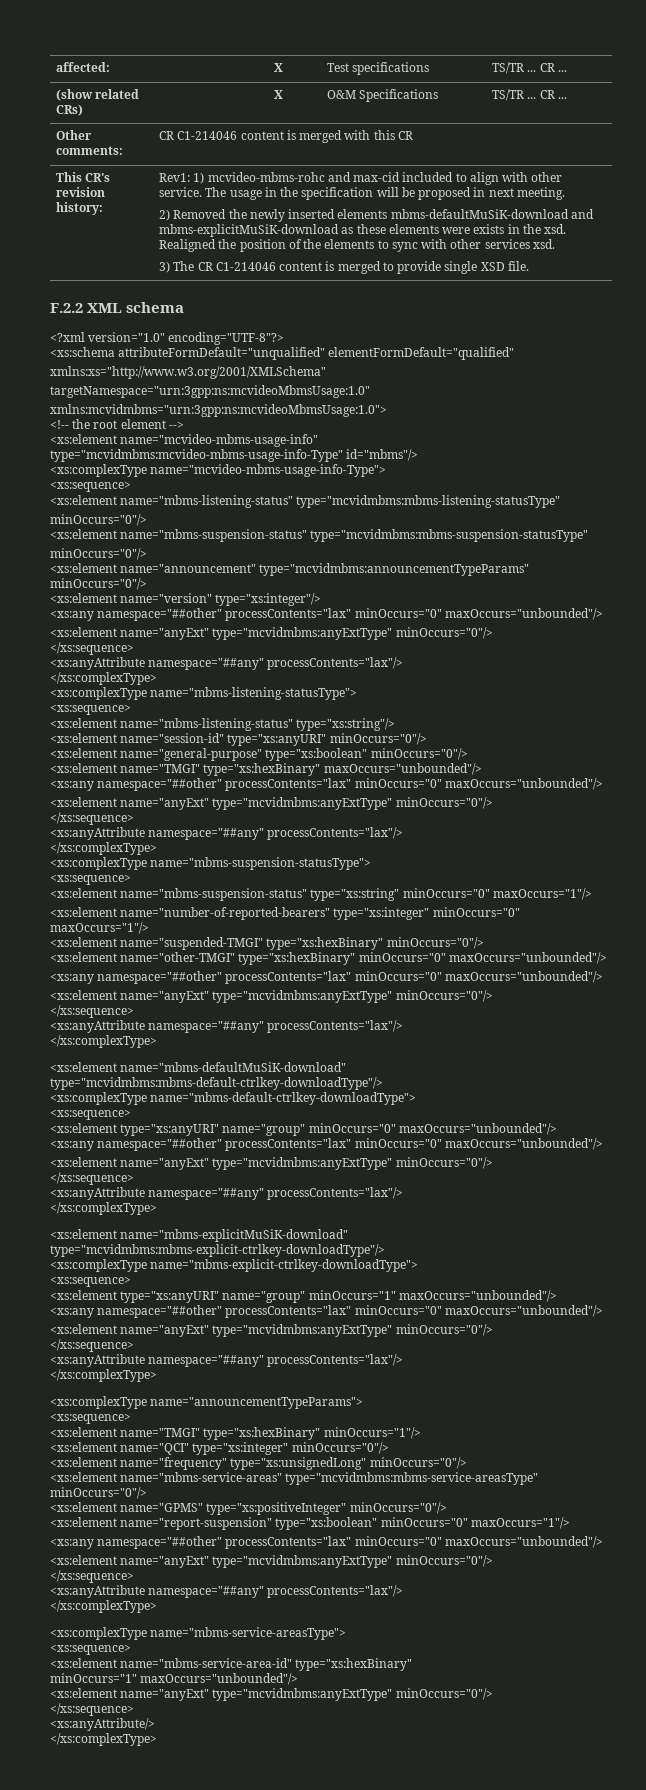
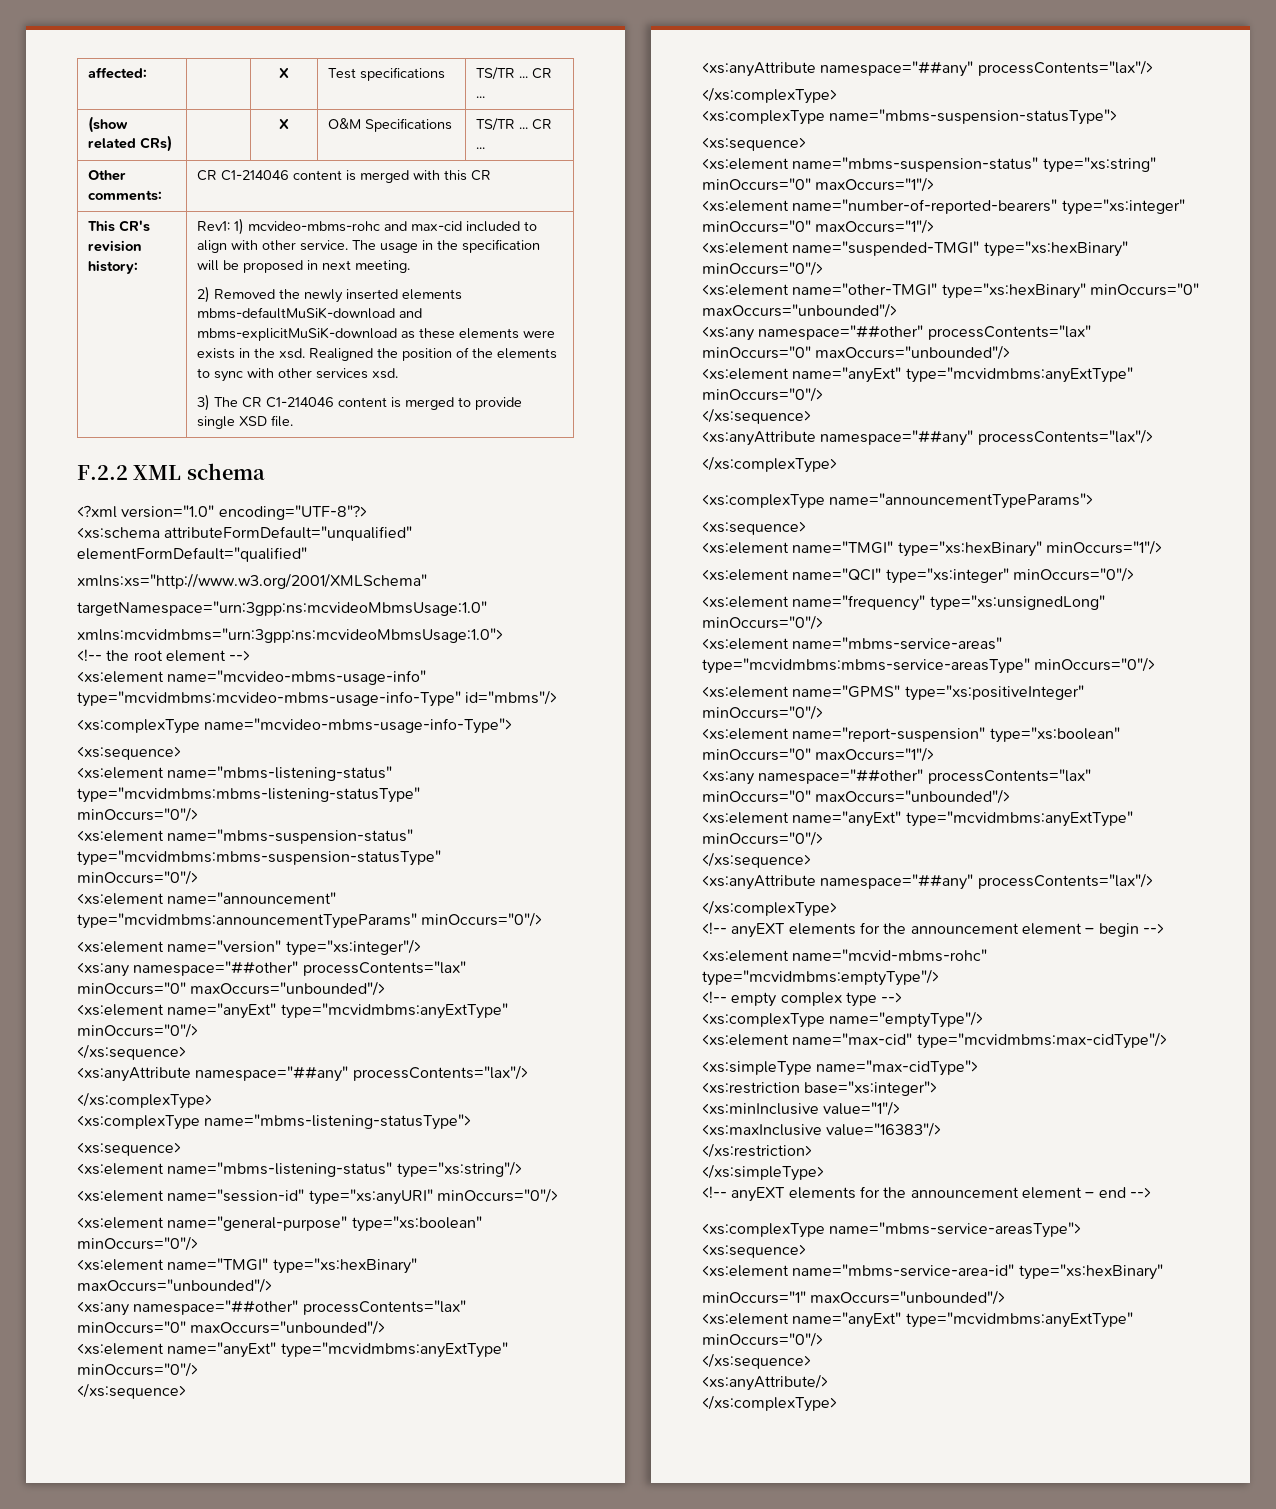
[50,1062,347,1072] [50,1077,383,1090] [50,1092,417,1105] [50,1109,131,1120] [50,1123,557,1136] [50,1138,603,1151] [50,1157,493,1170] [50,1172,134,1185] [50,1187,404,1200] [50,1202,157,1215] [50,1229,349,1242] [50,1244,385,1257] [50,1259,419,1272] [50,1276,131,1287] [50,1290,557,1303] [50,1305,603,1318] [50,1324,493,1337] [50,1339,134,1352] [50,1354,404,1367] [50,1369,157,1382] // <xs:element name="mbms-defaultMuSiK-download" type="mcvidmbms:mbms-default-ctrlkey-downloadType"/> // <xs:complexType name="mbms-default-ctrlkey-downloadType"> // <xs:sequence> // <xs:element type="xs:anyURI" name="group" minOccurs="0" maxOccurs="unbounded"/> // <xs:any namespace="##other" processContents="lax" minOccurs="0" maxOccurs="unbounded"/> // <xs:element name="anyExt" type="mcvidmbms:anyExtType" minOccurs="0"/> // </xs:sequence> // <xs:anyAttribute namespace="##any" processContents="lax"/> // </xs:complexType> // <xs:element name="mbms-explicitMuSiK-download" type="mcvidmbms:mbms-explicit-ctrlkey-downloadType"/> // <xs:complexType name="mbms-explicit-ctrlkey-downloadType"> // <xs:sequence> // <xs:element type="xs:anyURI" name="group" minOccurs="1" maxOccurs="unbounded"/> // <xs:any namespace="##other" processContents="lax" minOccurs="0" maxOccurs="unbounded"/> // <xs:element name="anyExt" type="mcvidmbms:anyExtType" minOccurs="0"/> // </xs:sequence> // <xs:anyAttribute namespace="##any" processContents="lax"/> // </xs:complexType> -> (837, 464) none
(157, 1606) none -> [702,922,1164,938] [702,949,988,962] [702,969,939,986] [702,991,903,1007] [702,1011,984,1028] [702,1032,1167,1049] [702,1060,979,1076] [702,1081,938,1096] [702,1101,901,1116] [702,1122,942,1137] [702,1143,812,1158] [702,1164,824,1181] [702,1186,1151,1202] // <!-- anyEXT elements for the announcement element – begin --> // <xs:element name="mcvid-mbms-rohc" type="mcvidmbms:emptyType"/> // <!-- empty complex type --> // <xs:complexType name="emptyType"/> // <xs:element name="max-cid" type="mcvidmbms:max-cidType"/> // <xs:simpleType name="max-cidType"> // <xs:restriction base="xs:integer"> // <xs:minInclusive value="1"/> // <xs:maxInclusive value="16383"/> // </xs:restriction> // </xs:simpleType> // <!-- anyEXT elements for the announcement element – end -->

